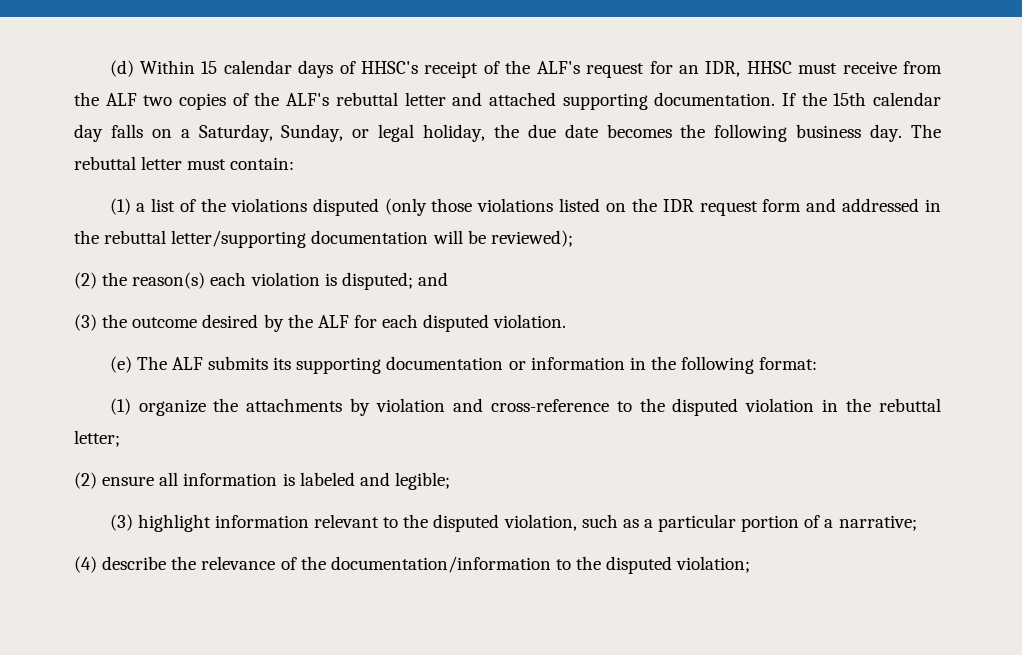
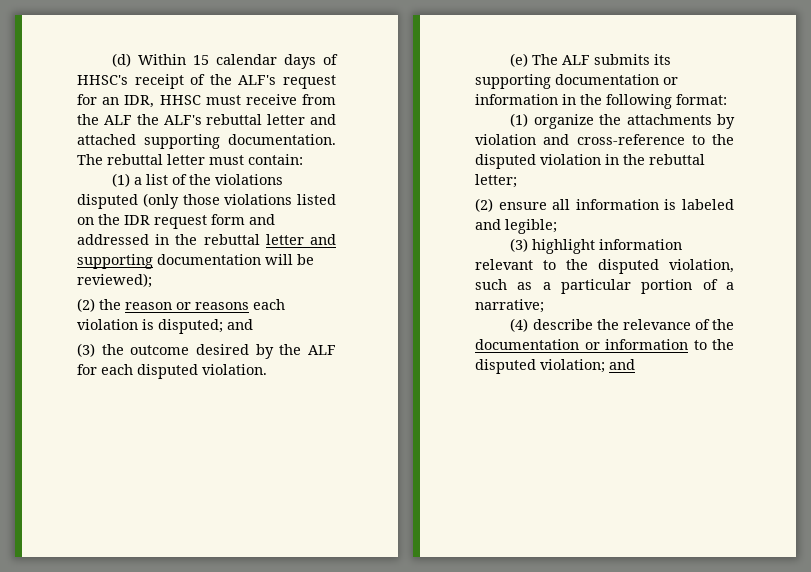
[143,93,249,110] two copies of -> (132, 120) none
[781,92,941,106] [74,124,903,142] If the 15th calendar day falls on a Saturday, Sunday, or legal holiday, the due date becomes the following business day. -> (336, 139) none
[171,230,307,248] letter/supporting -> [265,234,336,245] [77,254,153,269] letter and supporting
[132,272,206,289] reason(s) -> [125,302,249,310] reason or reasons
[330,556,551,573] documentation/information -> [475,339,688,350] documentation or information
(751, 564) none -> [609,359,635,370] and

